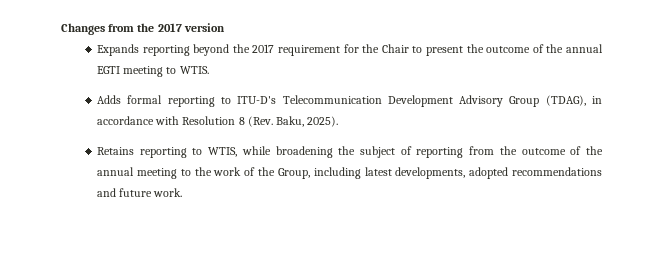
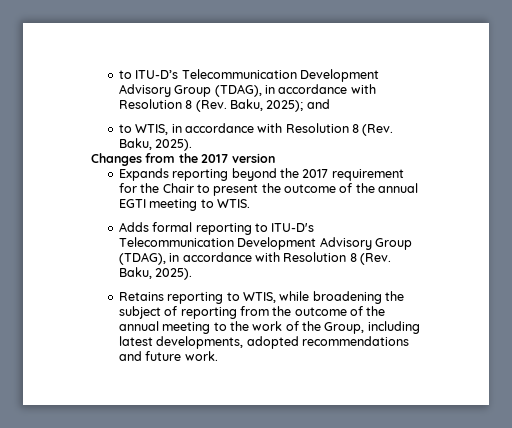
(61, 29) none -> [118,69,379,82] [118,84,376,97] [118,99,330,112] [118,123,394,136] [118,138,193,151] to ITU-D’s Telecommunication Development Advisory Group (TDAG), in accordance with Resolution 8 (Rev. Baku, 2025); and // to WTIS, in accordance with Resolution 8 (Rev. Baku, 2025). //

